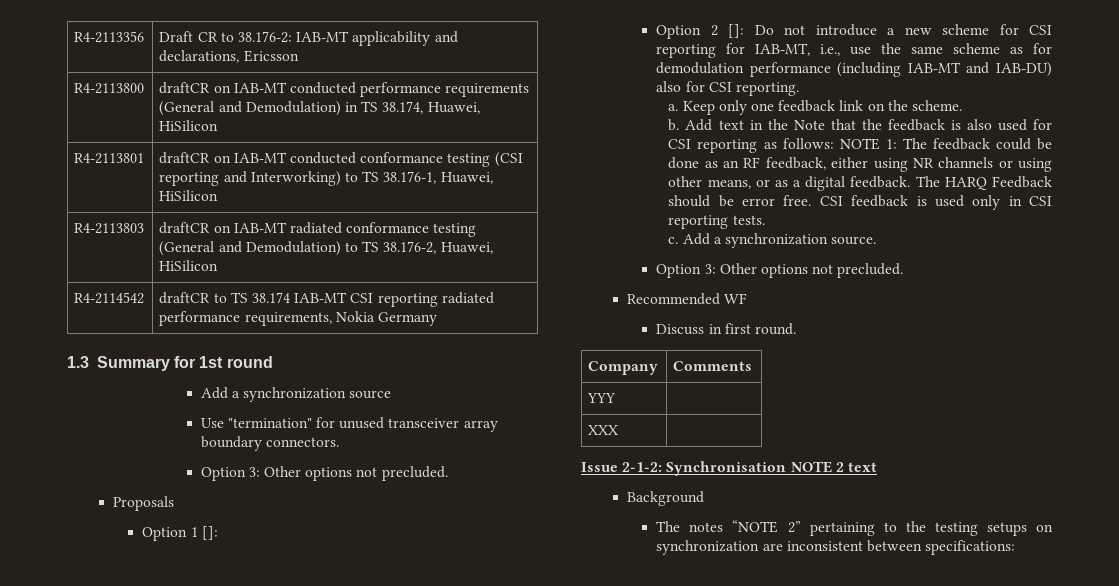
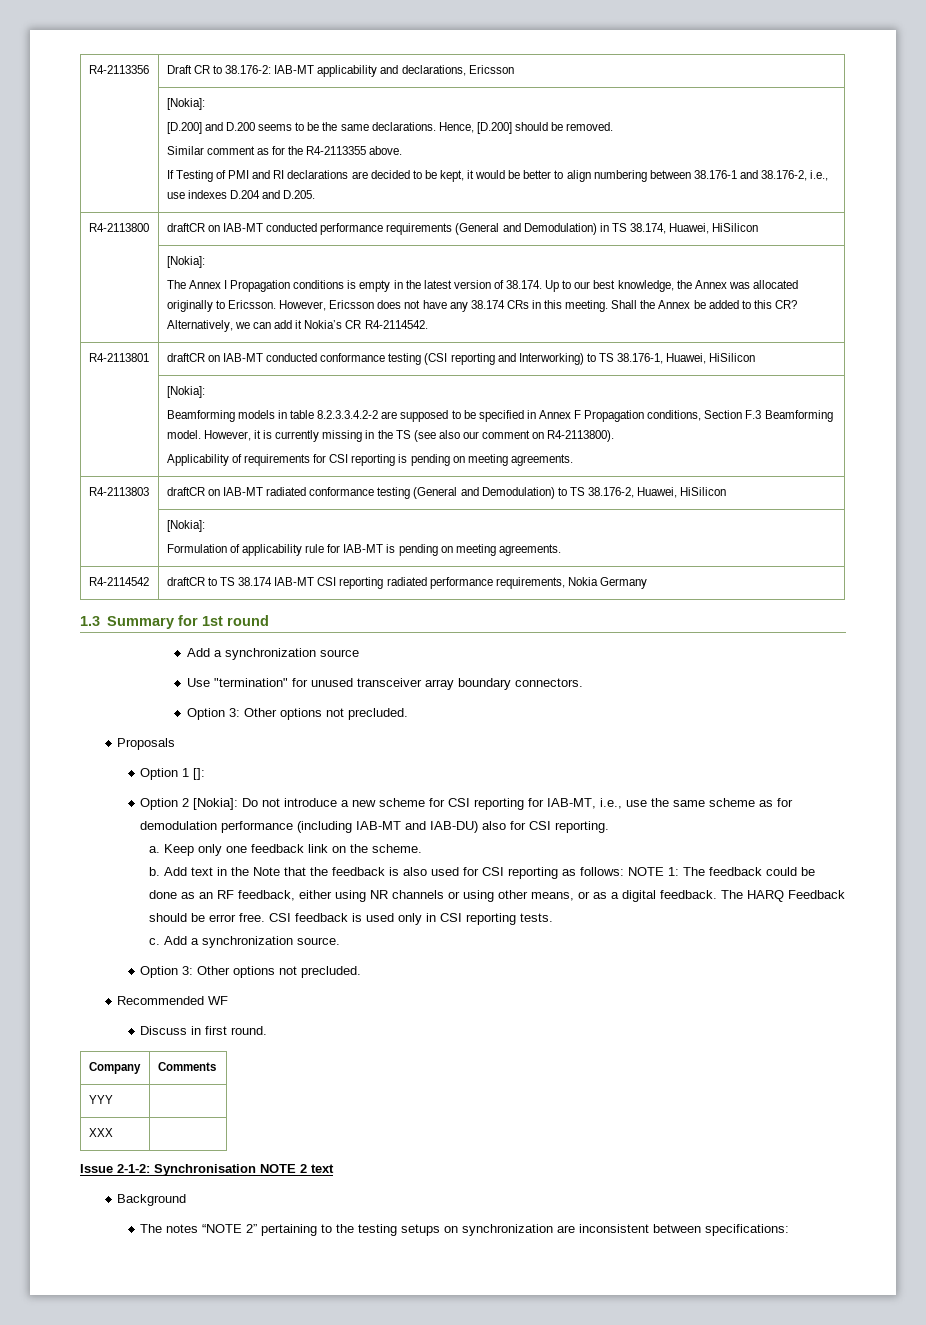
(299, 56) none -> [166,98,205,110] [166,122,614,134] [166,146,403,155] [166,170,829,182] [166,190,316,199] // | [Nokia]: // [D.200] and D.200 seems to be the same declarations. Hence, [D.200] should be removed. // Similar comment as for the R4-2113355 above. // If Testing of PMI and RI declarations are decided to be kept, it would be better to align numbering between 38.176-1 and 38.176-2, i.e., use indexes D.204 and D.205.
(219, 125) none -> [166,256,205,268] [166,280,799,292] [166,300,798,312] [166,320,428,332] // | [Nokia]: // The Annex I Propagation conditions is empty in the latest version of 38.174. Up to our best knowledge, the Annex was allocated originally to Ericsson. However, Ericsson does not have any 38.174 CRs in this meeting. Shall the Annex be added to this CR? Alternatively, we can add it Nokia’s CR R4-2114542.
(219, 195) none -> [166,386,205,398] [166,410,833,422] [166,430,615,442] [166,454,573,466] // | [Nokia]: // Beamforming models in table 8.2.3.3.4.2-2 are supposed to be specified in Annex F Propagation conditions, Section F.3 Beamforming model. However, it is currently missing in the TS (see also our comment on R4-2113800). // Applicability of requirements for CSI reporting is pending on meeting agreements.
(219, 265) none -> [166,520,205,532] [166,544,561,556] // | [Nokia]: // Formulation of applicability rule for IAB-MT is pending on meeting agreements.
[728,24,745,38] []: -> [193,798,239,810] [Nokia]:

